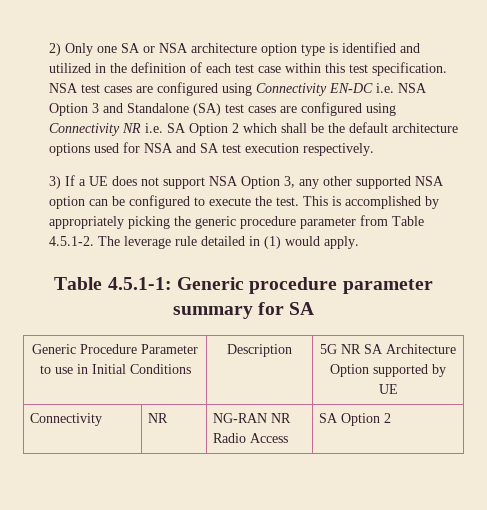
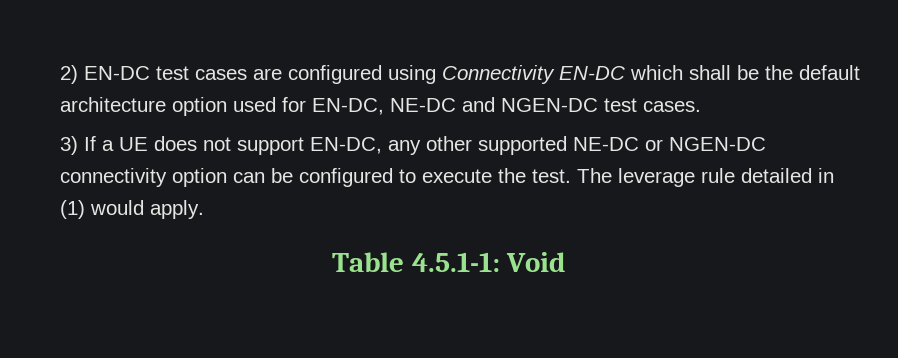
[64,42,420,56] [48,62,447,76] [48,83,78,93] Only one SA or NSA architecture option type is identified and utilized in the definition of each test case within this test specification. NSA -> [84,66,151,80] EN-DC
[375,83,427,93] [48,102,396,116] [48,123,239,136] i.e. NSA Option 3 and Standalone (SA) test cases are configured using Connectivity NR i.e. SA Option 2 -> (626, 73) none
[48,143,90,156] options -> [172,97,228,116] option
[143,143,374,156] NSA and SA test execution respectively. -> [312,97,702,115] EN-DC, NE-DC and NGEN-DC test cases.
[208,176,444,189] NSA Option 3, any other supported NSA -> [310,136,767,155] [60,168,168,187] EN-DC, any other supported NE-DC or NGEN-DC connectivity
[302,196,439,209] [48,215,424,229] [48,236,94,246] This is accomplished by appropriately picking the generic procedure parameter from Table 4.5.1-2. -> (572, 176) none
[177,277,433,294] [172,302,315,319] [32,344,198,354] [39,364,191,374] [226,344,292,357] [320,344,456,354] [330,364,446,377] [378,384,398,394] [30,413,103,426] [148,413,169,423] [213,413,292,423] [213,433,289,443] [319,413,392,426] Generic procedure parameter summary for SA // Generic Procedure Parameter to use in Initial Conditions | Description | 5G NR SA Architecture Option supported by UE // Connectivity | NR | NG-RAN NR Radio Access | SA Option 2 -> [506,252,567,272] Void

